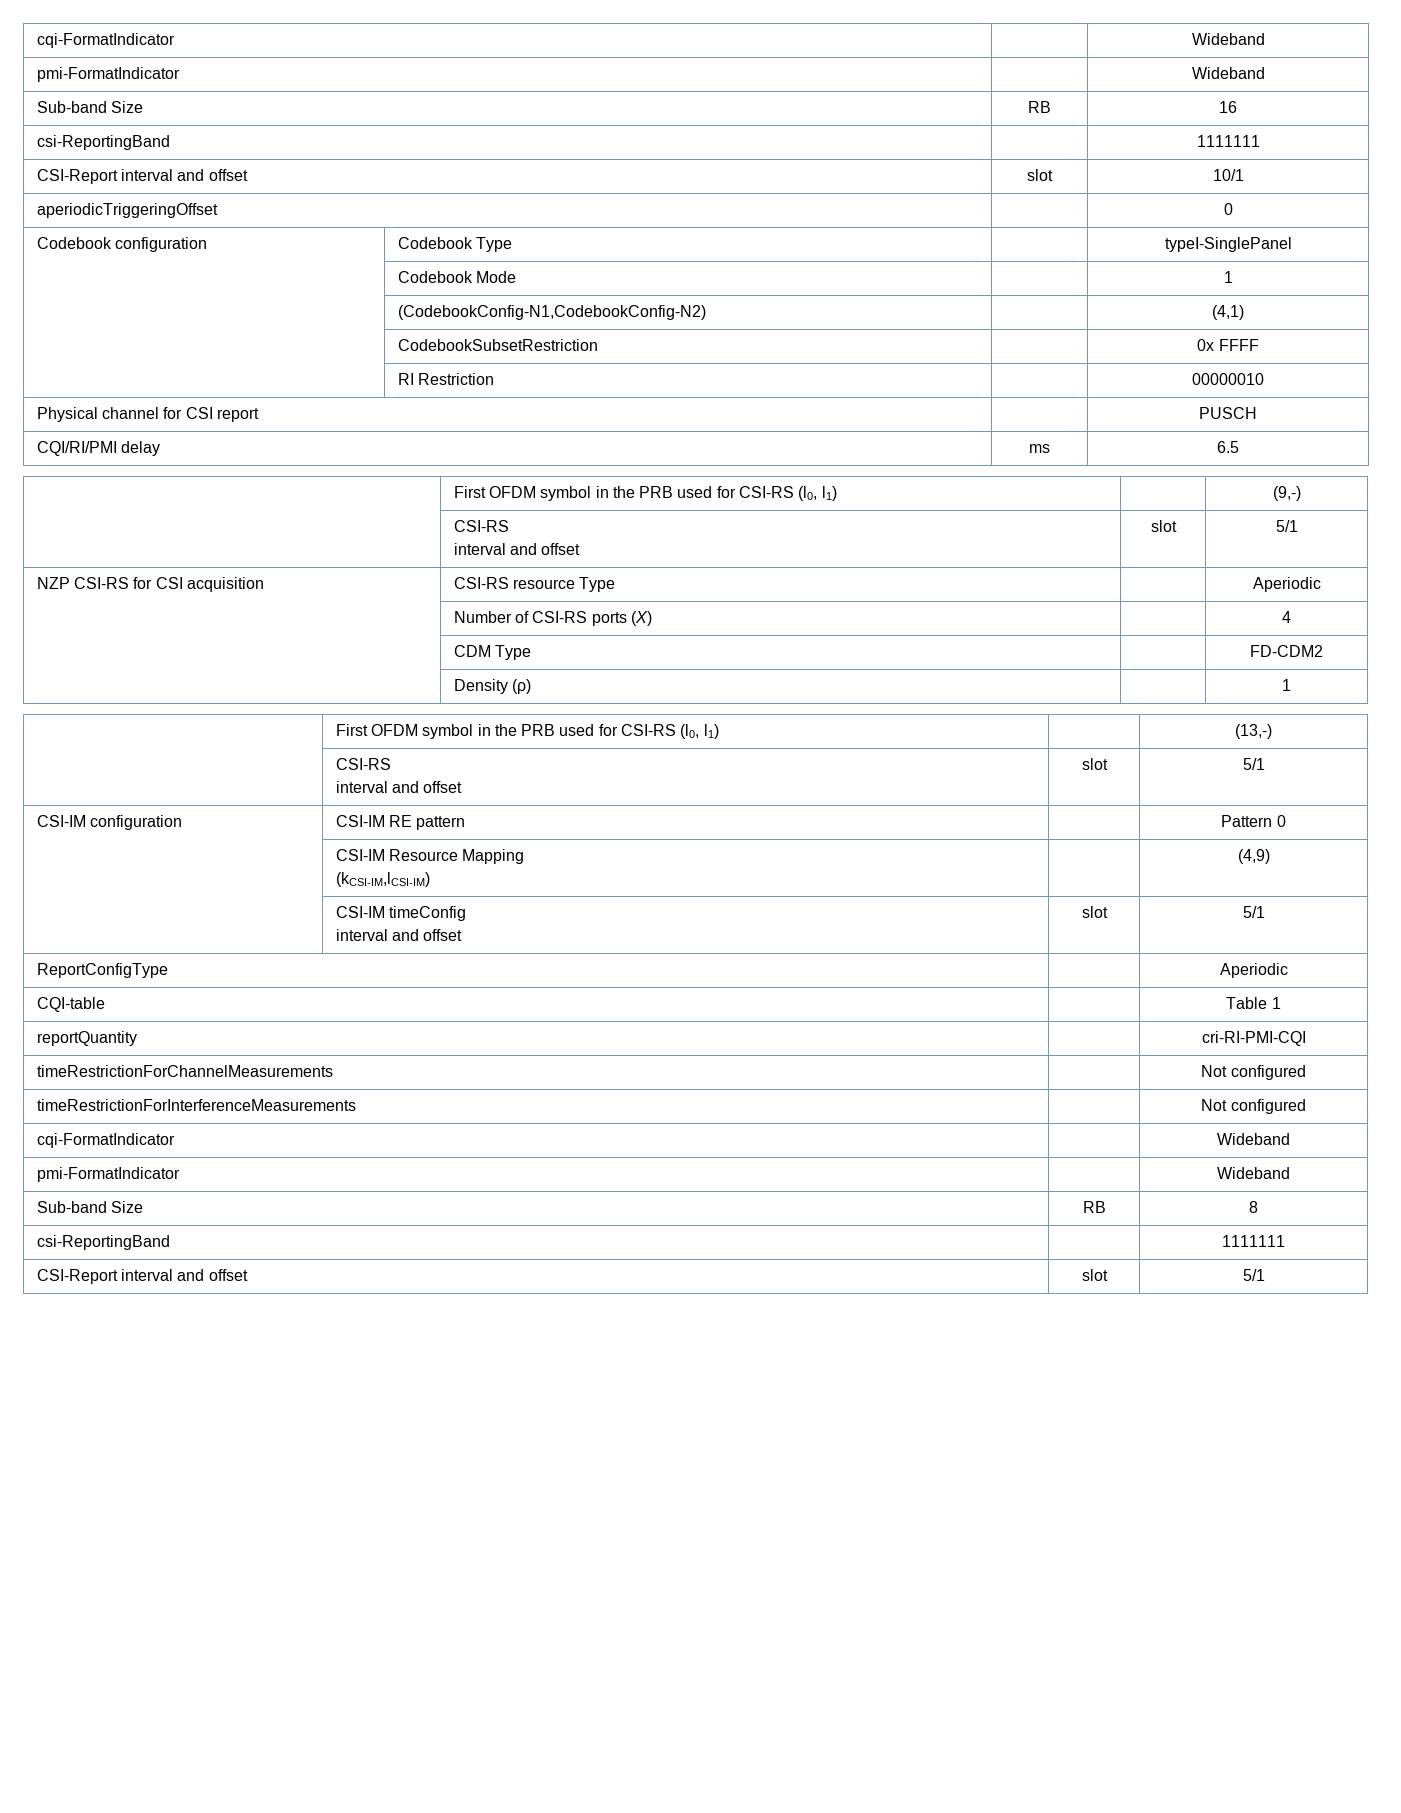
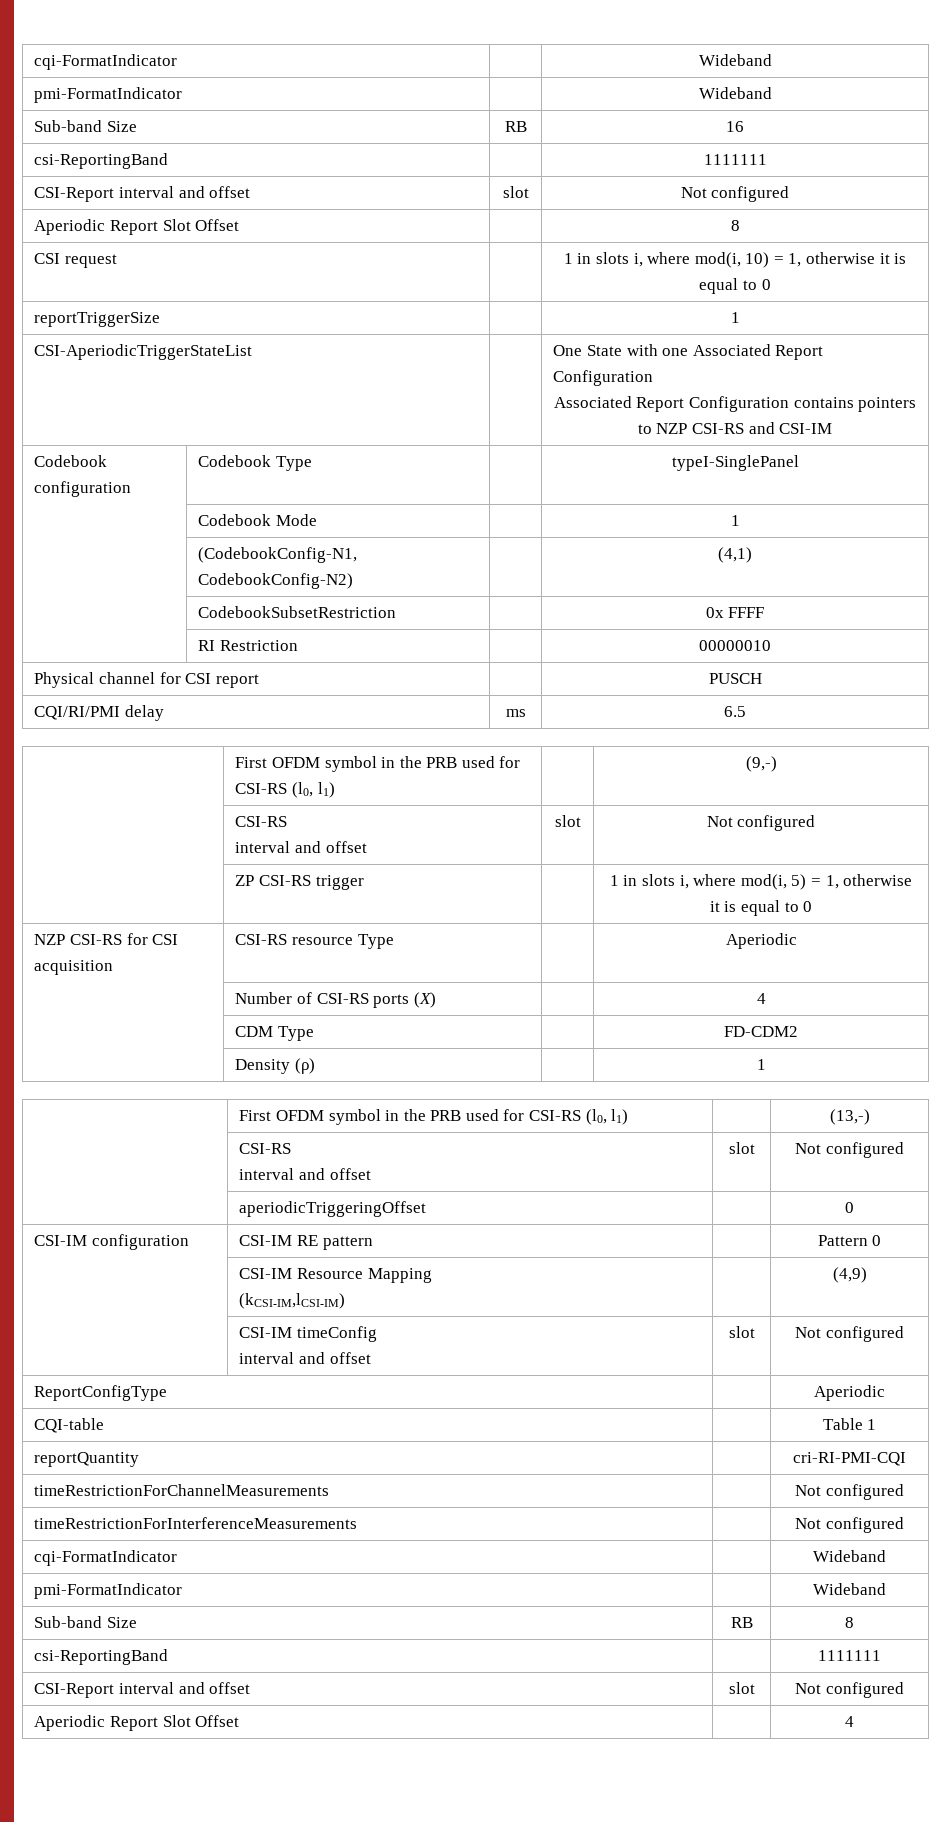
[1212,169,1244,181] [36,203,218,218] [1223,203,1233,215] 10/1 // aperiodicTriggeringOffset | | 0 -> [680,186,790,202] [34,219,240,235] [730,220,740,231] [34,253,117,268] [563,252,907,268] [699,278,771,294] [34,312,161,327] [730,312,740,323] [34,344,253,360] [553,344,824,360] [553,370,654,386] [553,396,917,412] [637,422,833,434] Not configured // Aperiodic Report Slot Offset | | 8 // CSI request | | 1 in slots i, where mod(i, 10) = 1, otherwise it is equal to 0 // reportTriggerSize | | 1 // CSI-AperiodicTriggerStateList | | One State with one Associated Report Configuration // Associated Report Configuration contains pointers to NZP CSI-RS and CSI-IM
[1275,520,1298,532] 5/1 -> [706,815,816,831] [235,875,364,890] [609,874,913,890] [709,900,813,916] Not configured // | ZP CSI-RS trigger | | 1 in slots i, where mod(i, 5) = 1, otherwise it is equal to 0
[1242,758,1265,770] 5/1 -> [795,1142,904,1158] [239,1201,427,1217] [845,1202,854,1213] Not configured // | aperiodicTriggeringOffset | | 0
[1242,906,1265,918] 5/1 -> [795,1326,904,1342] Not configured
[1242,1269,1265,1281] 5/1 -> [795,1682,904,1698] [34,1715,240,1731] [845,1716,854,1727] Not configured // Aperiodic Report Slot Offset | | 4

